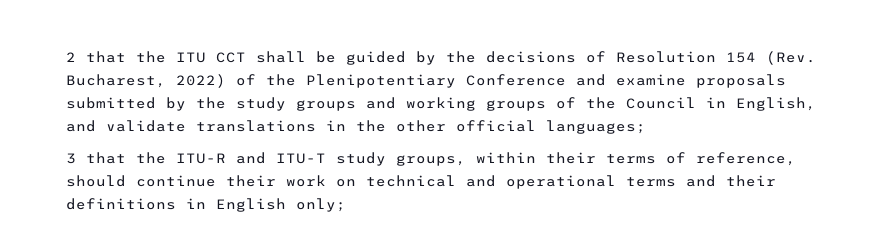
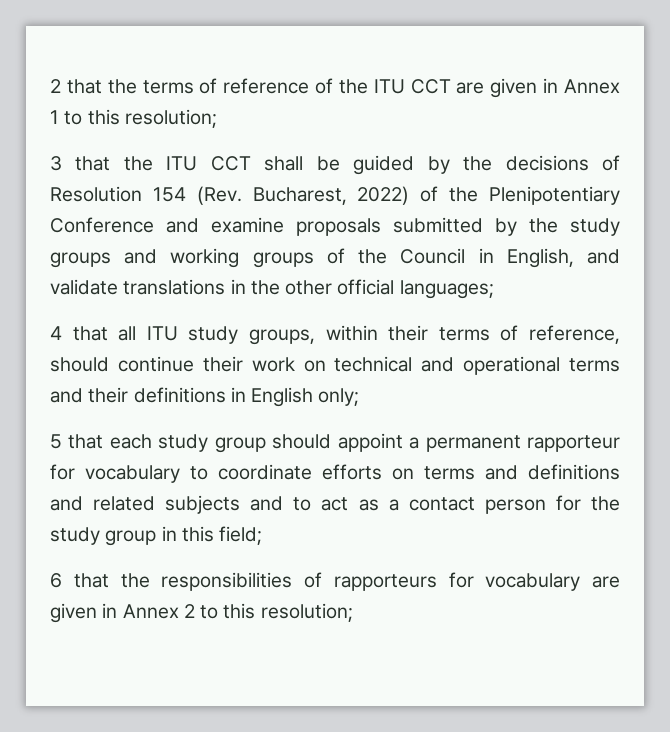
(166, 57) none -> [142,78,621,98] [50,109,217,128] [50,156,153,171] terms of reference of the ITU CCT are given in Annex 1 to this resolution; // 3 that the
[66,152,326,164] 3 that the ITU-R and ITU-T -> [50,326,178,341] 4 that all ITU
(346, 205) none -> [50,433,620,453] [50,464,620,483] [50,495,621,514] [50,526,263,546] [50,572,620,591] [50,603,353,623] // 5 that each study group should appoint a permanent rapporteur for vocabulary to coordinate efforts on terms and definitions and related subjects and to act as a contact person for the study group in this field; // 6 that the responsibilities of rapporteurs for vocabulary are given in Annex 2 to this resolution;

